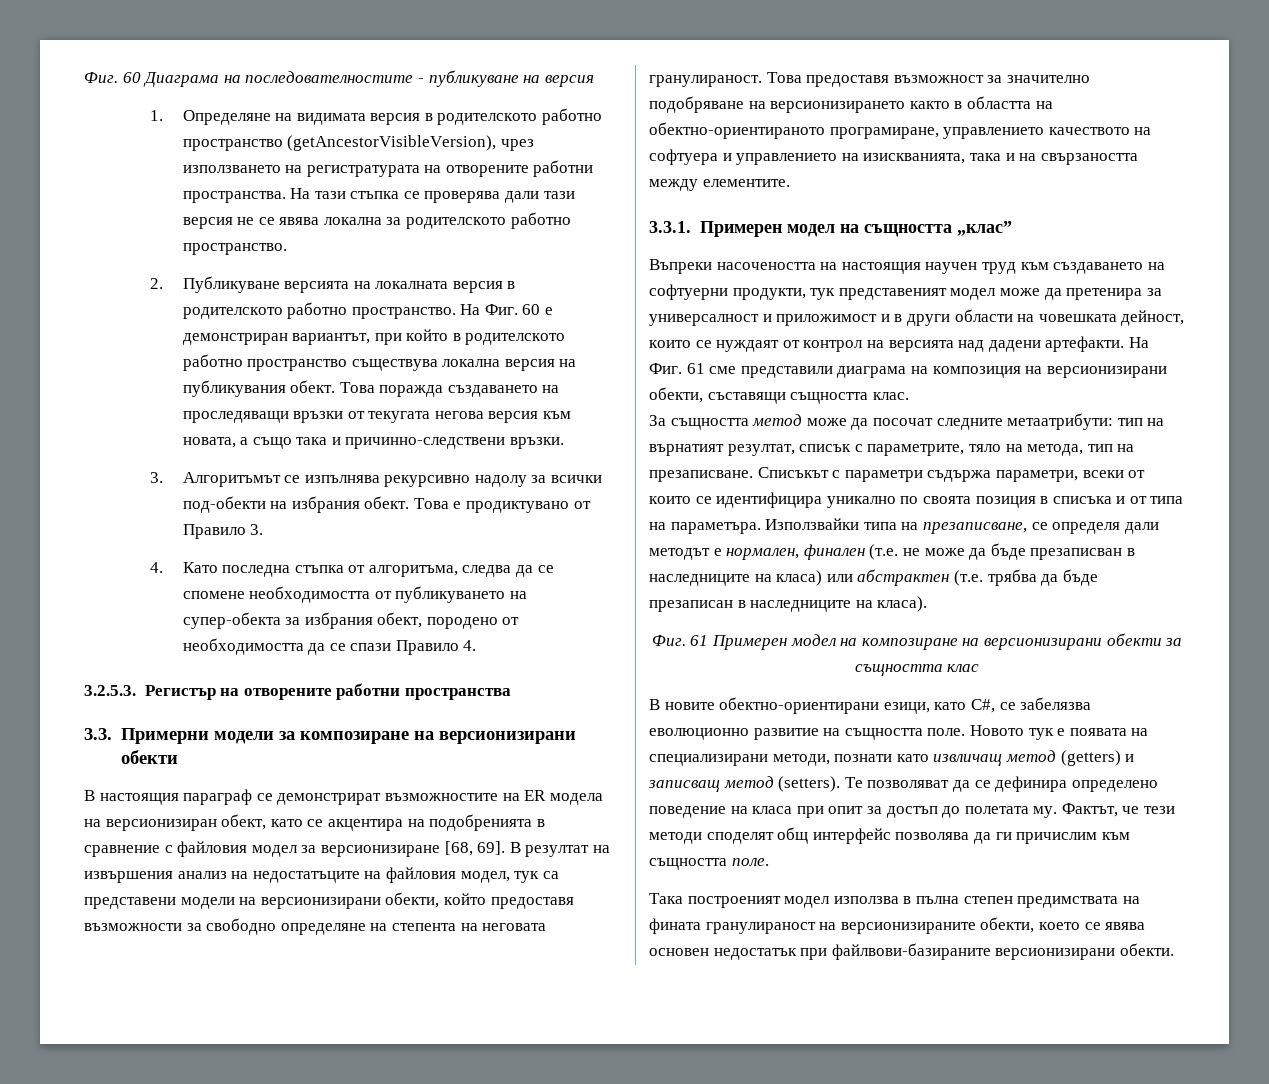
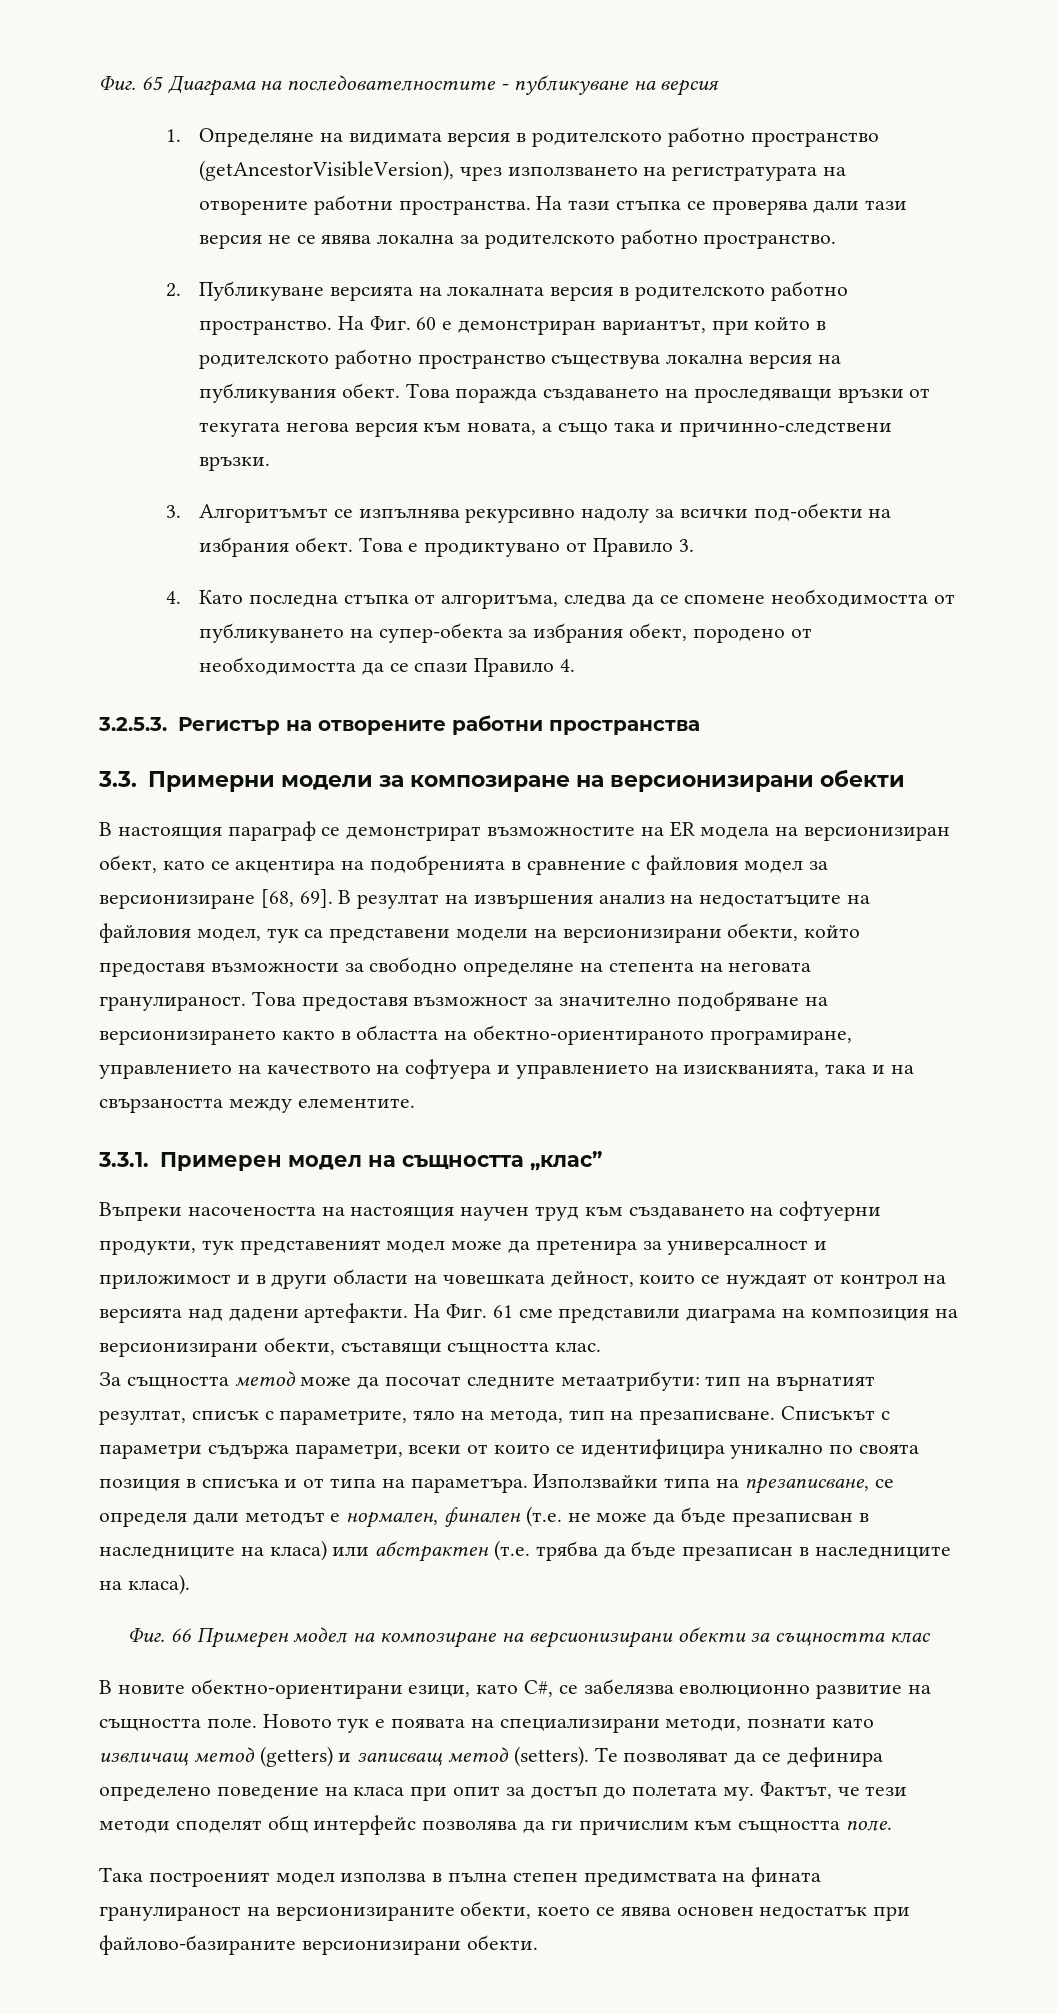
[84,72,141,83] Фиг. 60 -> [99,76,163,91] Фиг. 65
(1045, 133) none -> [237,1065,261,1074] на
[690,635,709,646] 61 -> [170,1628,192,1642] 66
[831,943,991,960] файлвови-базираните -> [99,1935,296,1955] файлово-базираните

